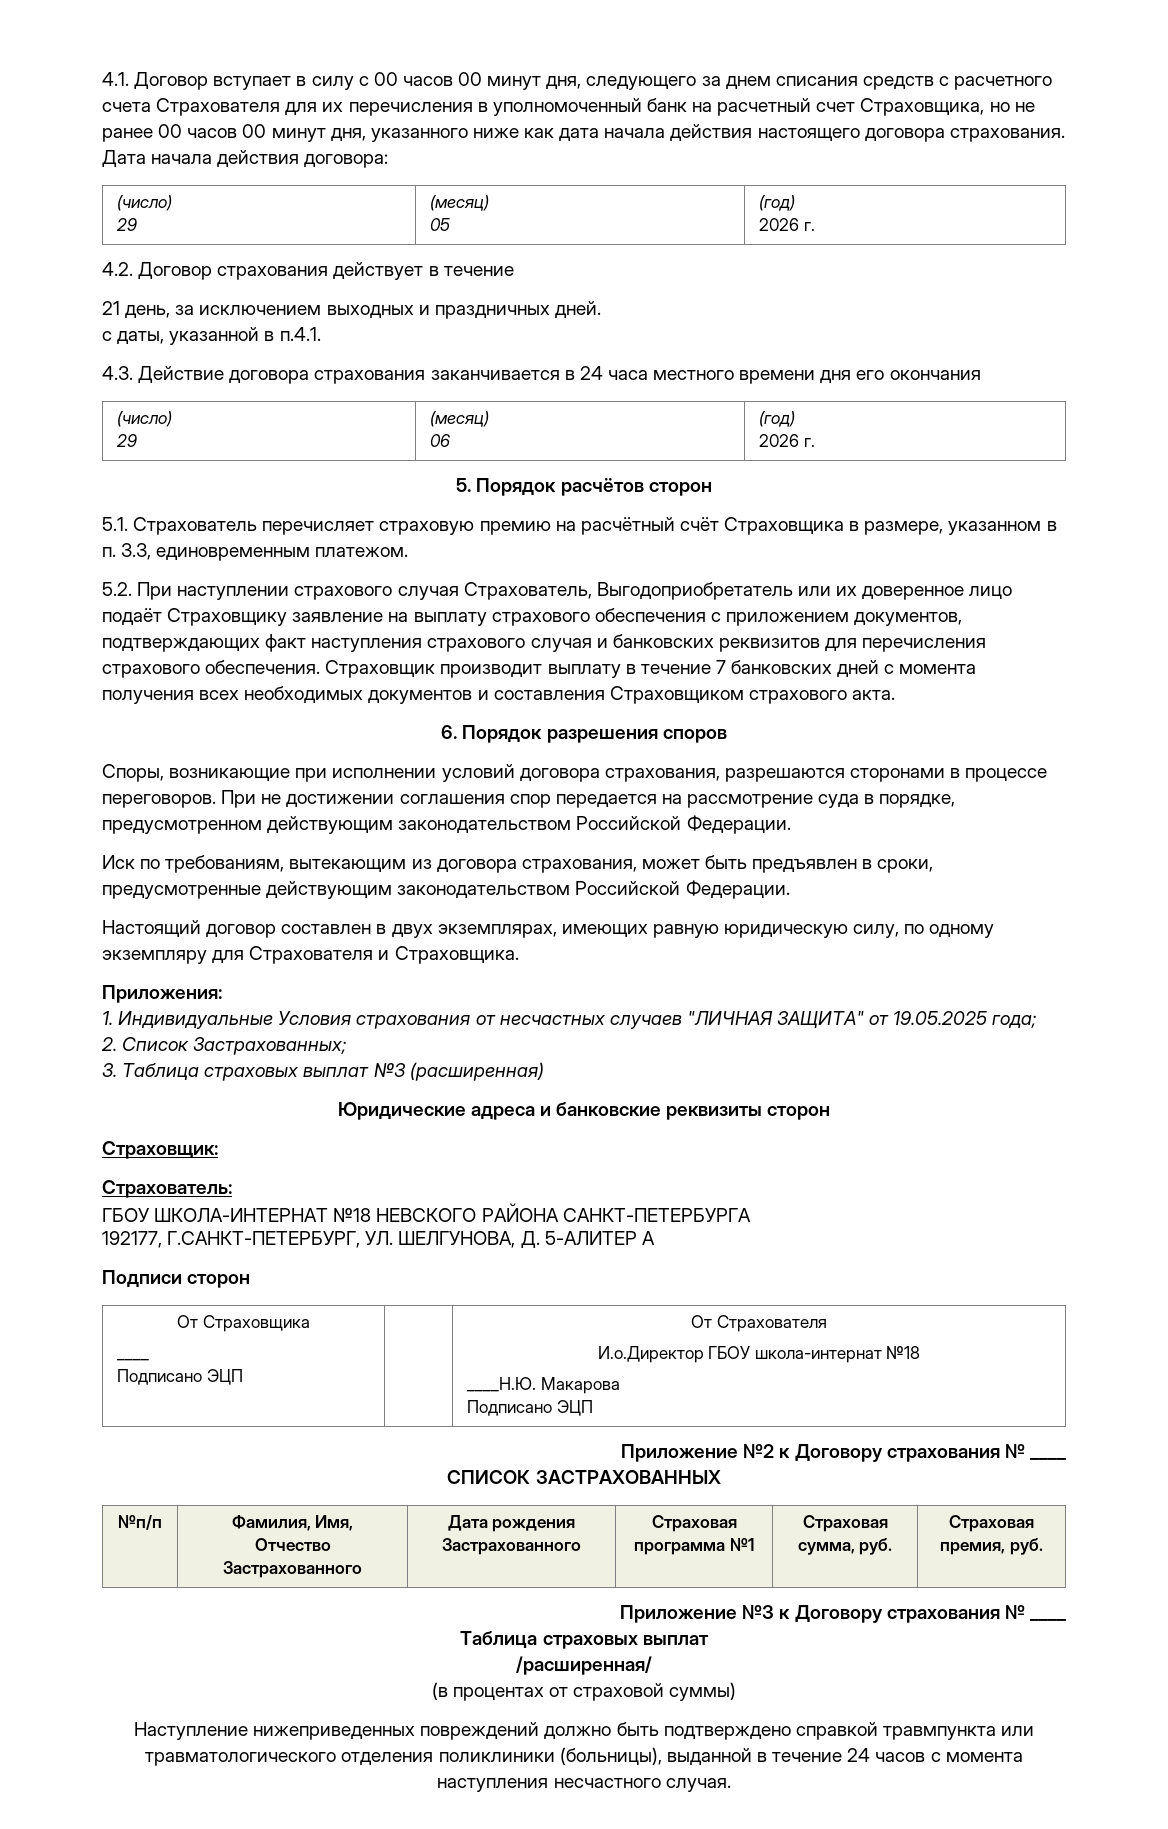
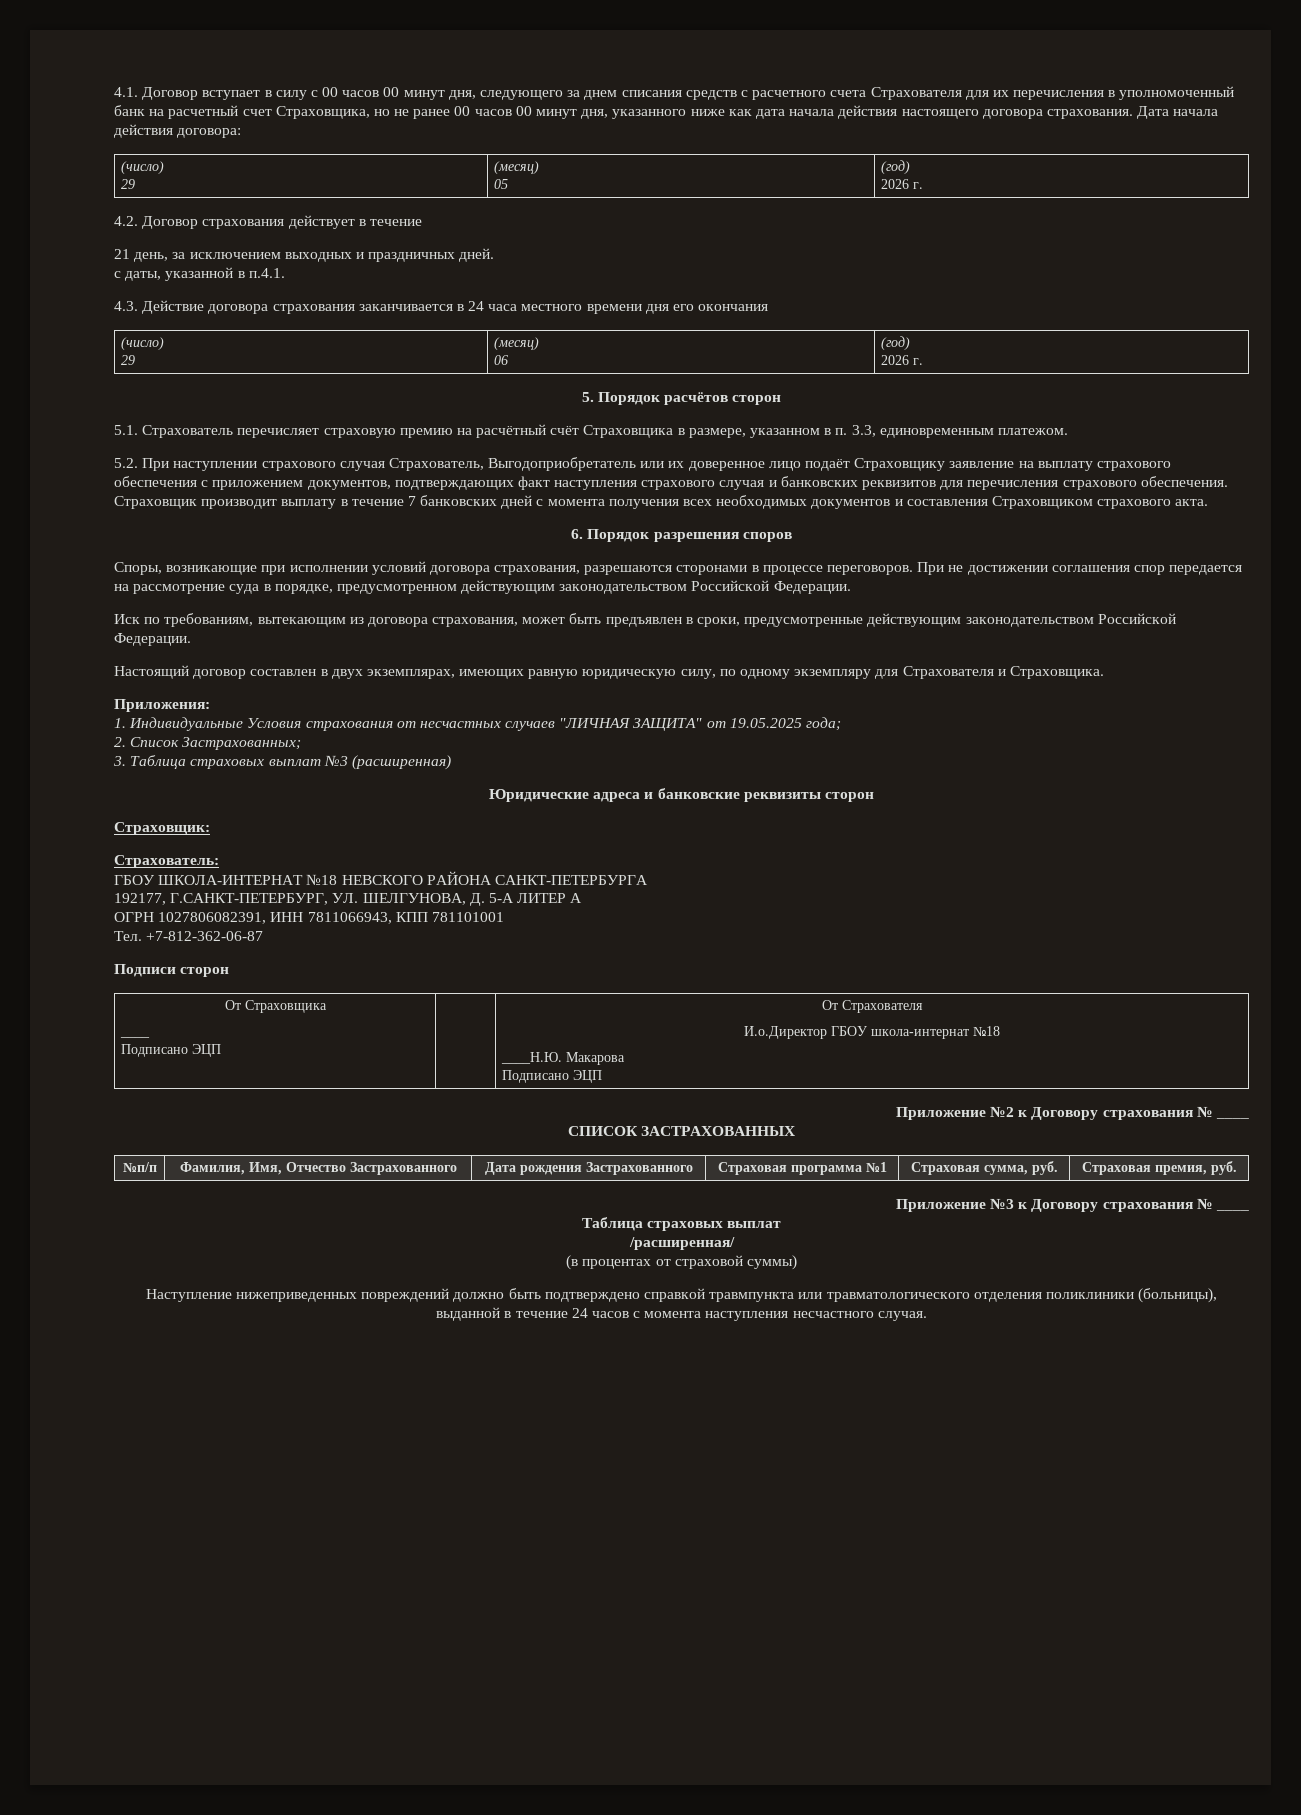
[544,1231,637,1245] 5-АЛИТЕР -> [488,893,567,903] 5-А ЛИТЕР
(655, 1238) none -> [114,912,504,924] [114,931,264,941] // ОГРН 1027806082391, ИНН 7811066943, КПП 781101001 // Тел. +7-812-362-06-87

